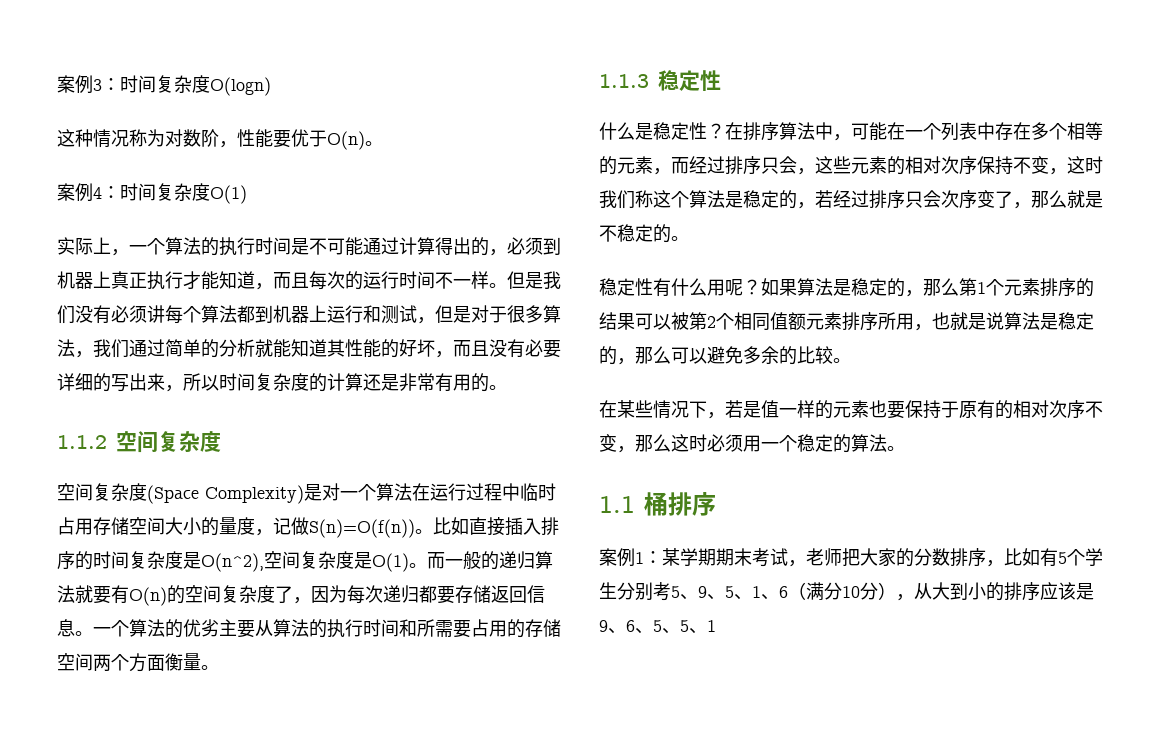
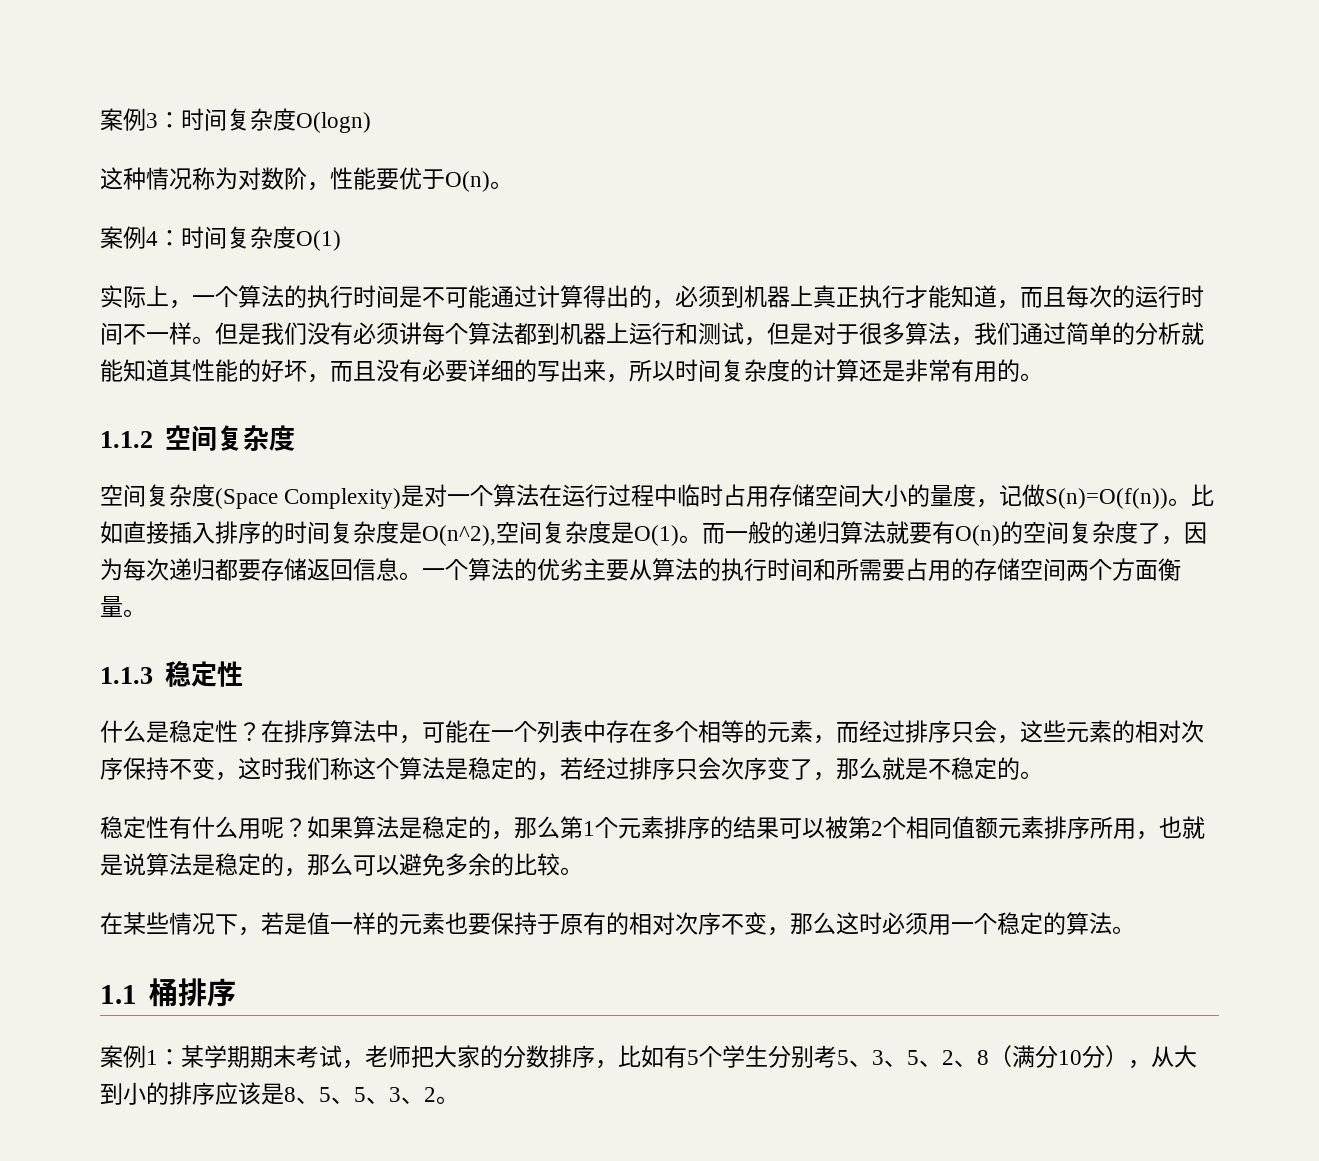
[698,586,788,600] 9、5、1、6 -> [872,1050,989,1067] 3、5、2、8
[599,620,635,634] 9、6 -> [284,1087,296,1102] 8
[707,620,716,632] 1 -> [389,1087,459,1104] 3、2。

